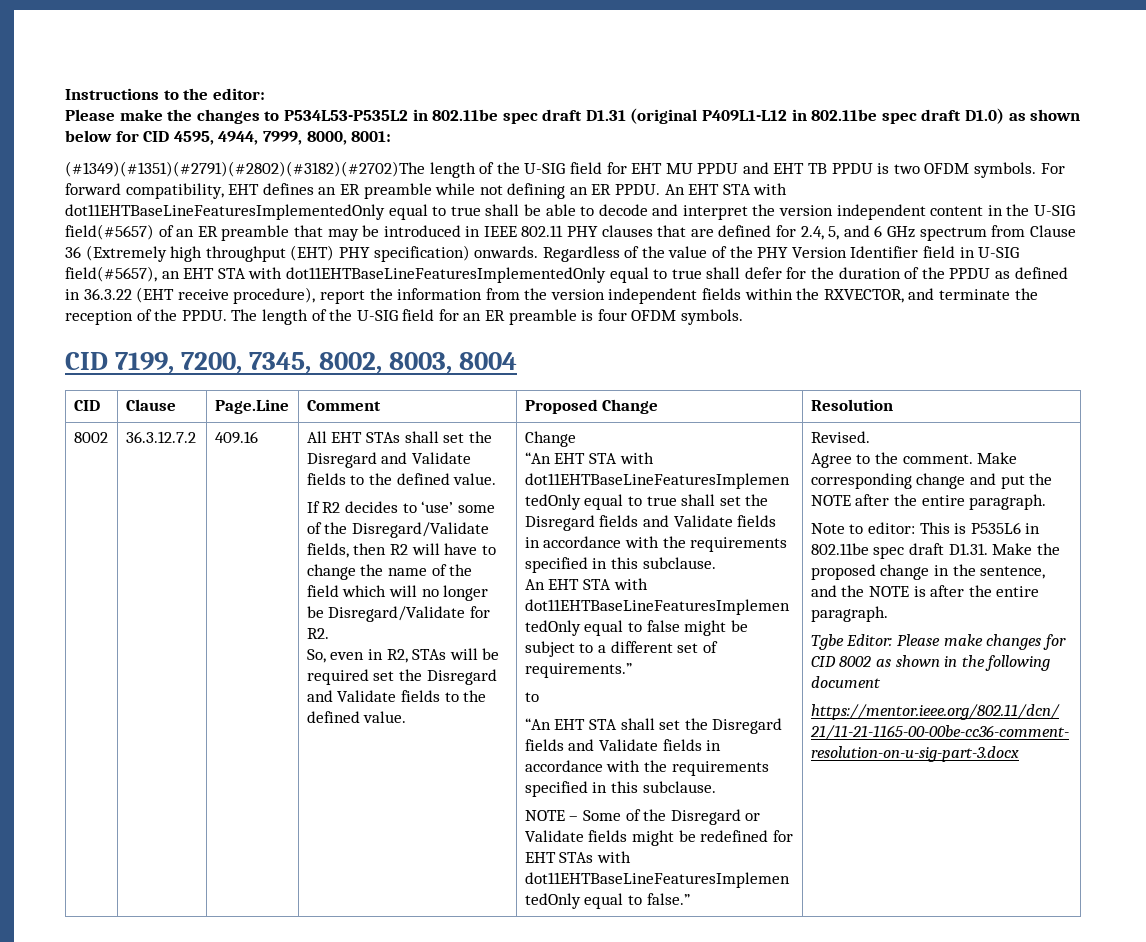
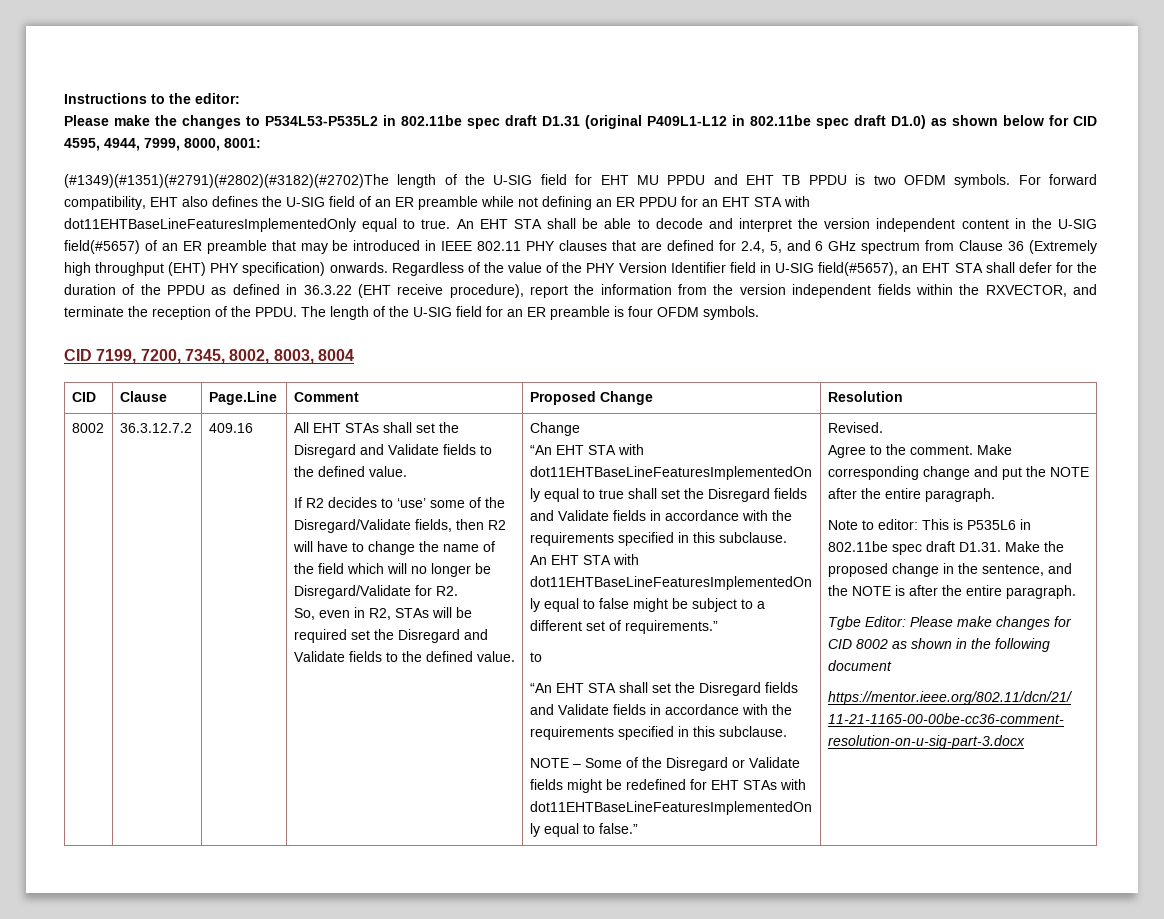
[262,183,314,195] defines -> [182,196,371,207] also defines the U-SIG field of
[615,183,788,195] [65,204,481,220] PPDU. An EHT STA with dot11EHTBaseLineFeaturesImplementedOnly equal to true -> [639,196,810,207] [64,218,542,232] PPDU for an EHT STA with dot11EHTBaseLineFeaturesImplementedOnly equal to true. An EHT STA
[248,267,702,283] with dot11EHTBaseLineFeaturesImplementedOnly equal to true -> (983, 268) none

